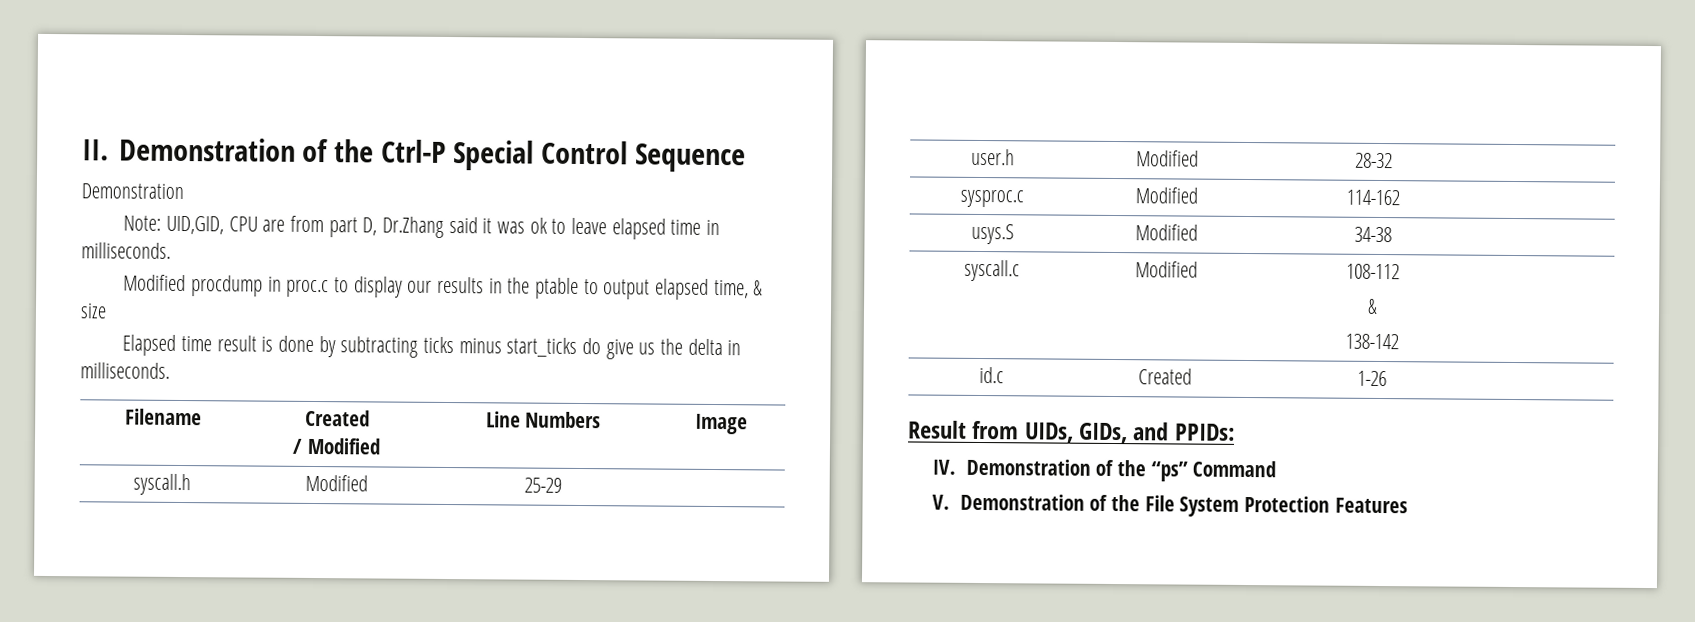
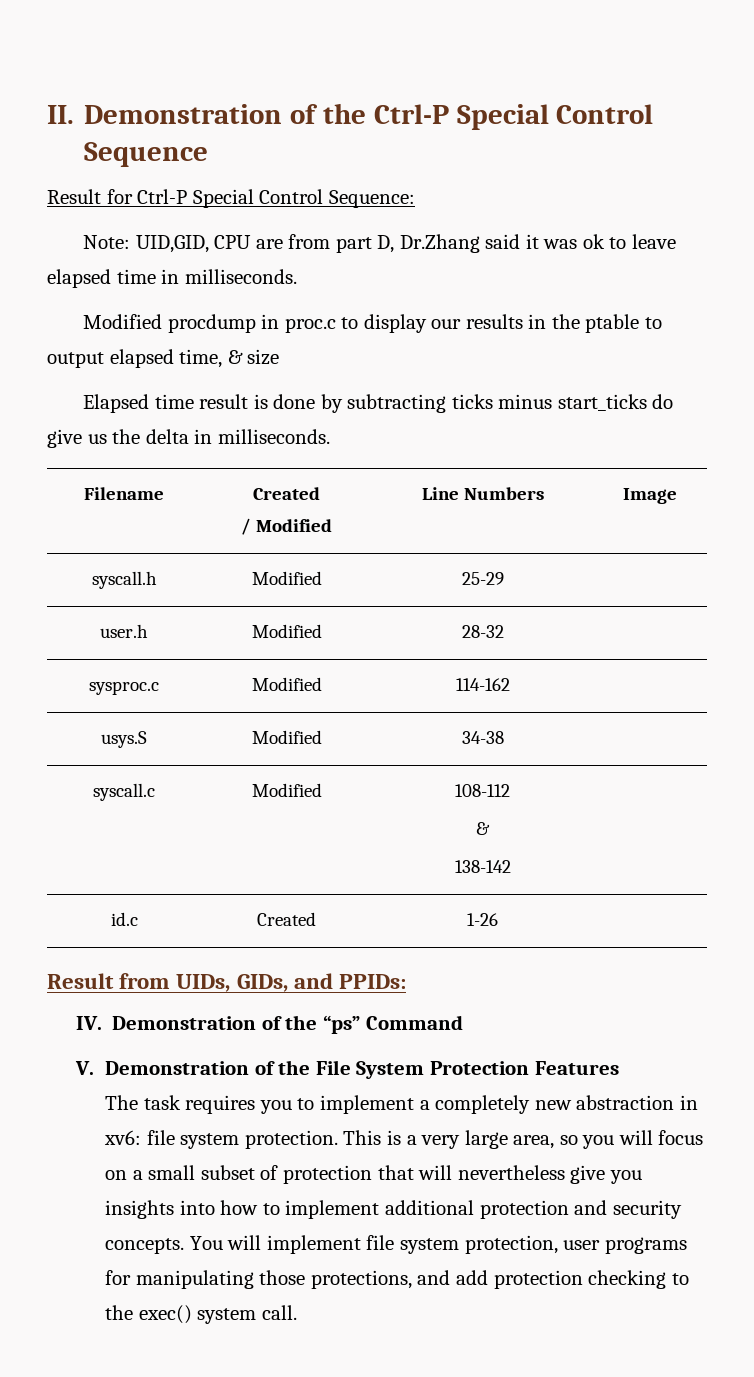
[81,183,184,200] Demonstration -> [47,189,415,208] Result for Ctrl-P Special Control Sequence:
(1408, 505) none -> [105,1095,698,1114] [104,1130,704,1149] [105,1165,642,1184] [105,1200,682,1219] [105,1235,687,1254] [105,1270,689,1289] [105,1305,297,1324] // The task requires you to implement a completely new abstraction in xv6: file system protection. This is a very large area, so you will focus on a small subset of protection that will nevertheless give you insights into how to implement additional protection and security concepts. You will implement file system protection, user programs for manipulating those protections, and add protection checking to the exec() system call.

